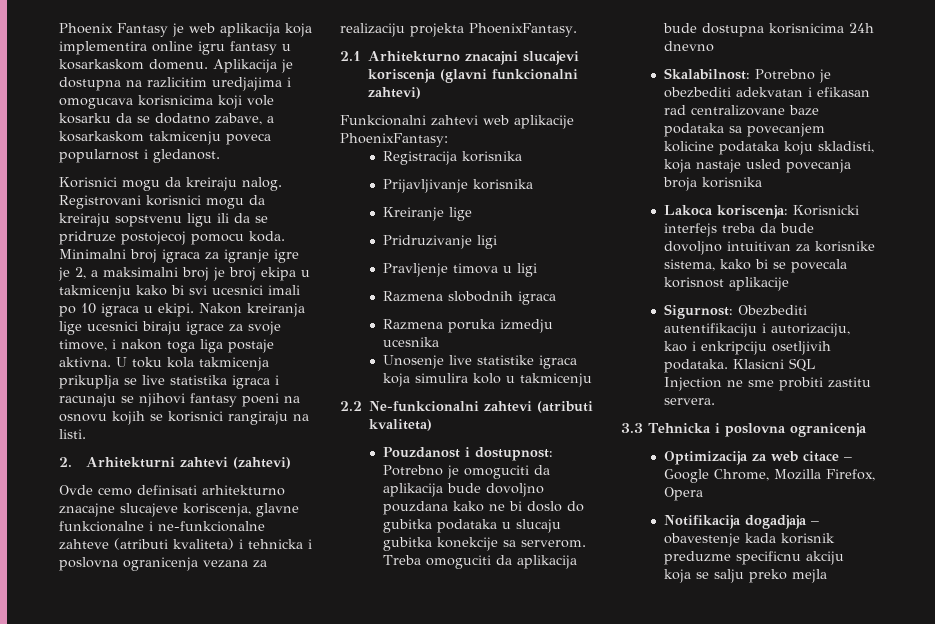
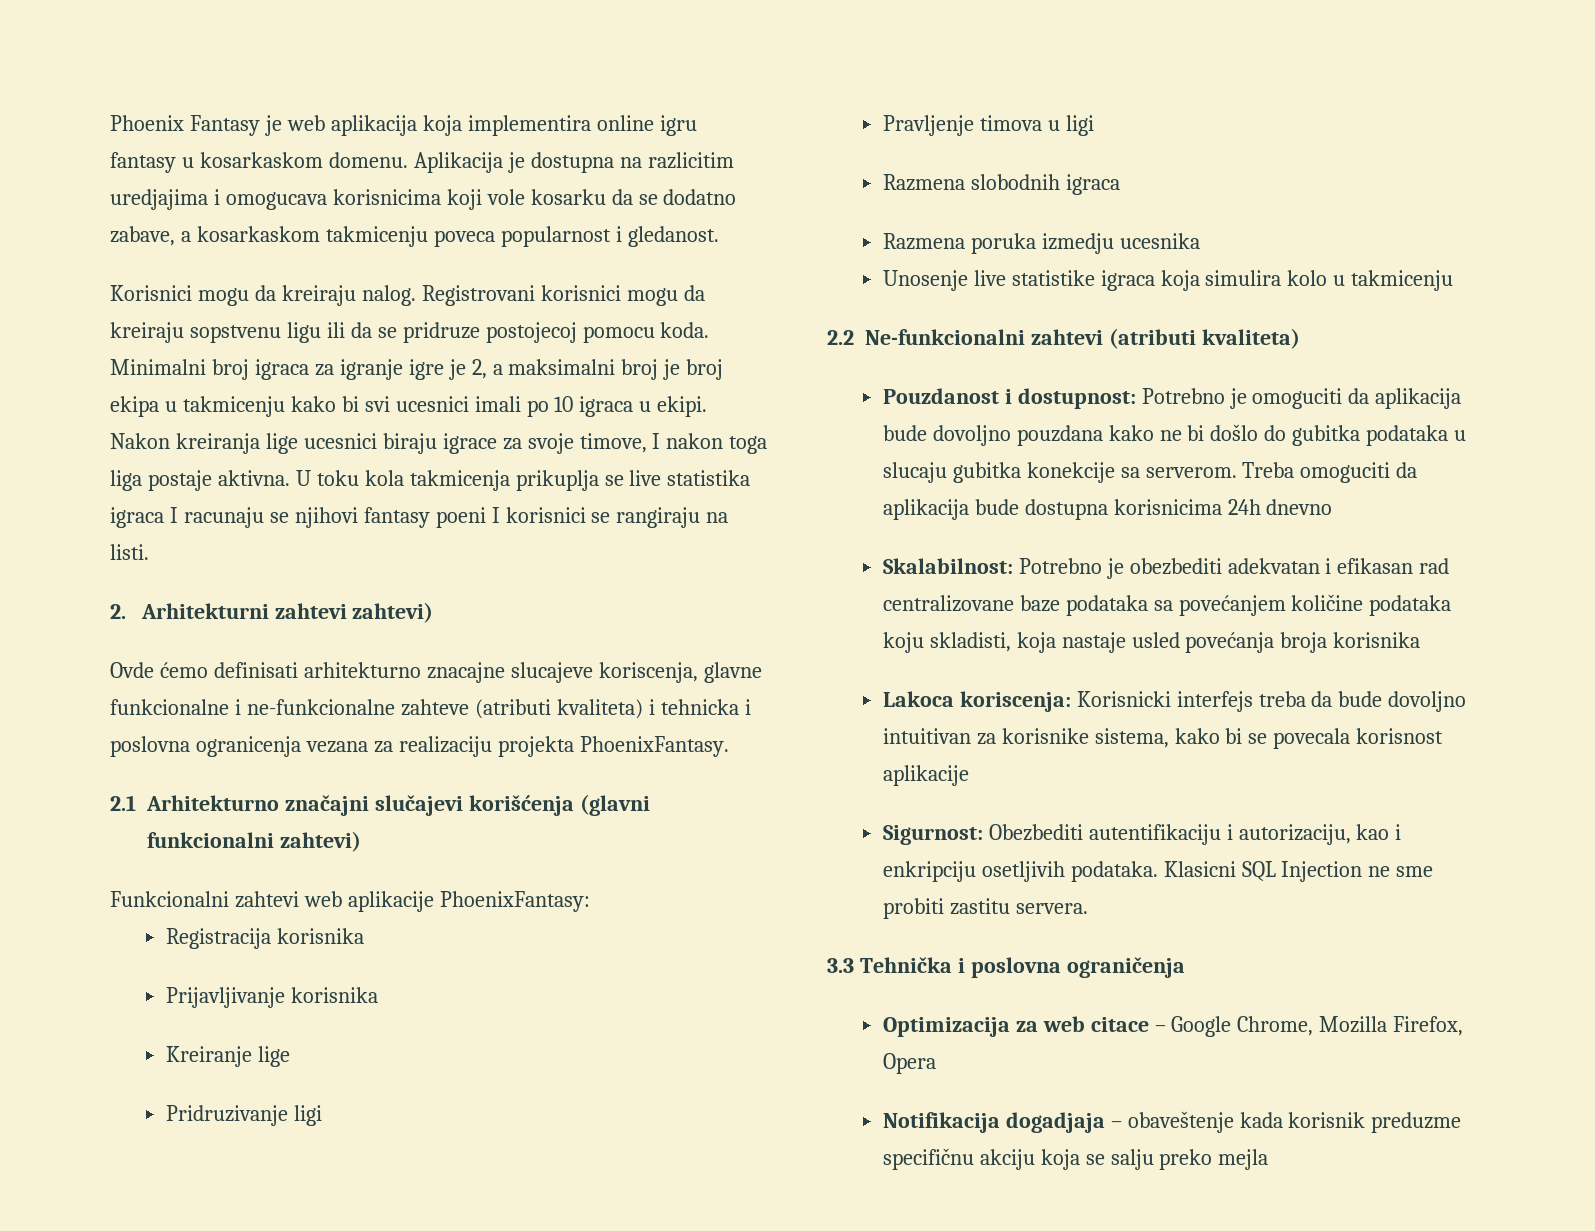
[112,339,116,349] i -> [652,433,661,449] I
[275,375,279,385] i -> [169,507,178,523] I
[284,396,300,403] [59,411,223,425] na osnovu kojih se korisnici -> [491,507,611,523] I korisnici se
[233,457,292,469] (zahtevi) -> [352,602,434,623] zahtevi)
[98,487,132,496] cemo -> [159,662,208,678] ćemo
[465,51,580,65] [368,69,437,83] znacajni slucajevi koriscenja -> [284,795,574,816] značajni slučajevi korišćenja
[527,501,563,512] doslo -> [1210,424,1259,441] došlo
[747,123,826,137] [664,141,715,152] povecanjem kolicine -> [1178,594,1364,616] povećanjem količine
[786,159,852,173] povecanja -> [1185,632,1275,653] povećanja
[648,423,867,437] Tehnicka i poslovna ogranicenja -> [859,957,1185,978] Tehnička i poslovna ograničenja
[664,533,741,547] obavestenje -> [1127,1111,1234,1133] obaveštenje
[736,551,802,565] specificnu -> [882,1148,974,1170] specifičnu

